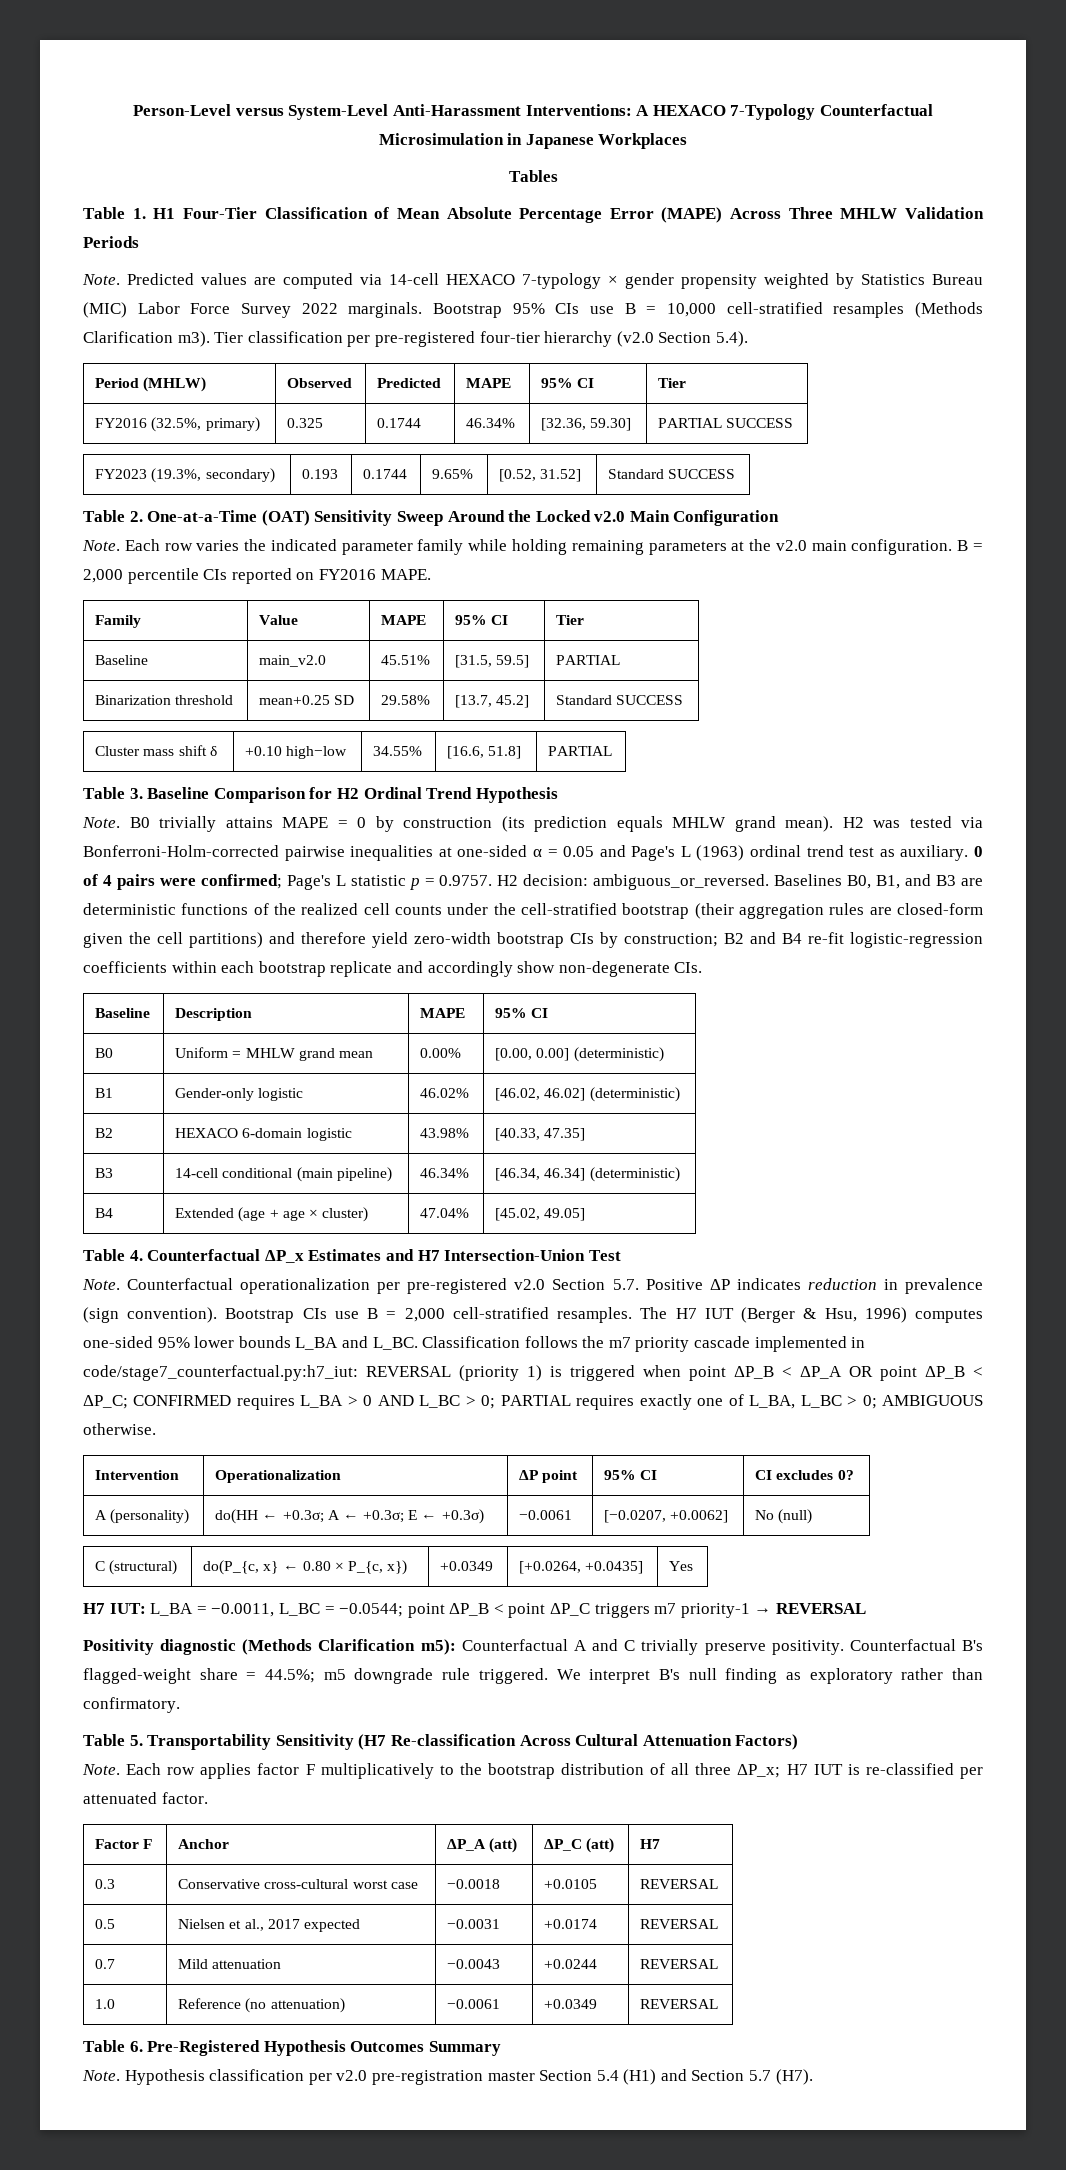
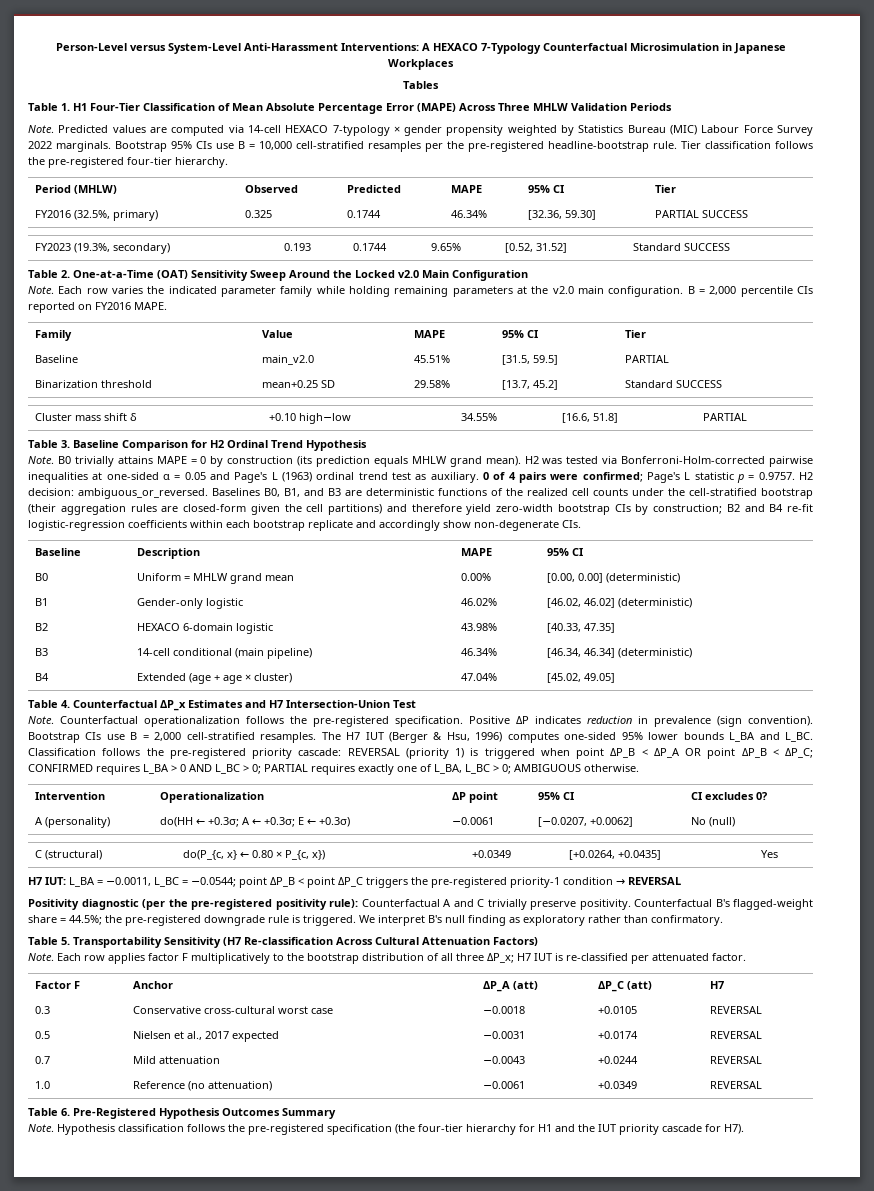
[137,302,180,314] Labor -> [701,125,740,133] Labour
[914,302,983,318] [83,331,748,347] (Methods Clarification m3). Tier classification per pre-registered four-tier hierarchy (v2.0 Section 5.4). -> [425,141,813,152] [28,157,228,168] per the pre-registered headline-bootstrap rule. Tier classification follows the pre-registered four-tier hierarchy.
[377,1278,639,1294] per pre-registered v2.0 Section 5.7. -> [246,716,463,727] follows the pre-registered specification.
[608,1336,866,1352] [83,1365,358,1381] m7 priority cascade implemented in code/stage7_counterfactual.py:h7_iut: -> [169,748,342,759] pre-registered priority cascade:
[654,1603,750,1618] m7 priority-1 -> [411,877,613,888] the pre-registered priority-1 condition
[242,1639,456,1655] (Methods Clarification m5): -> [142,899,358,910] (per the pre-registered positivity rule):
[323,1669,346,1680] m5 -> [105,915,201,926] the pre-registered
(471, 1674) none -> [292,915,300,923] is
[308,2069,813,2085] per v2.0 pre-registration master Section 5.4 (H1) and Section 5.7 (H7). -> [187,1124,744,1135] follows the pre-registered specification (the four-tier hierarchy for H1 and the IUT priority cascade for H7).

